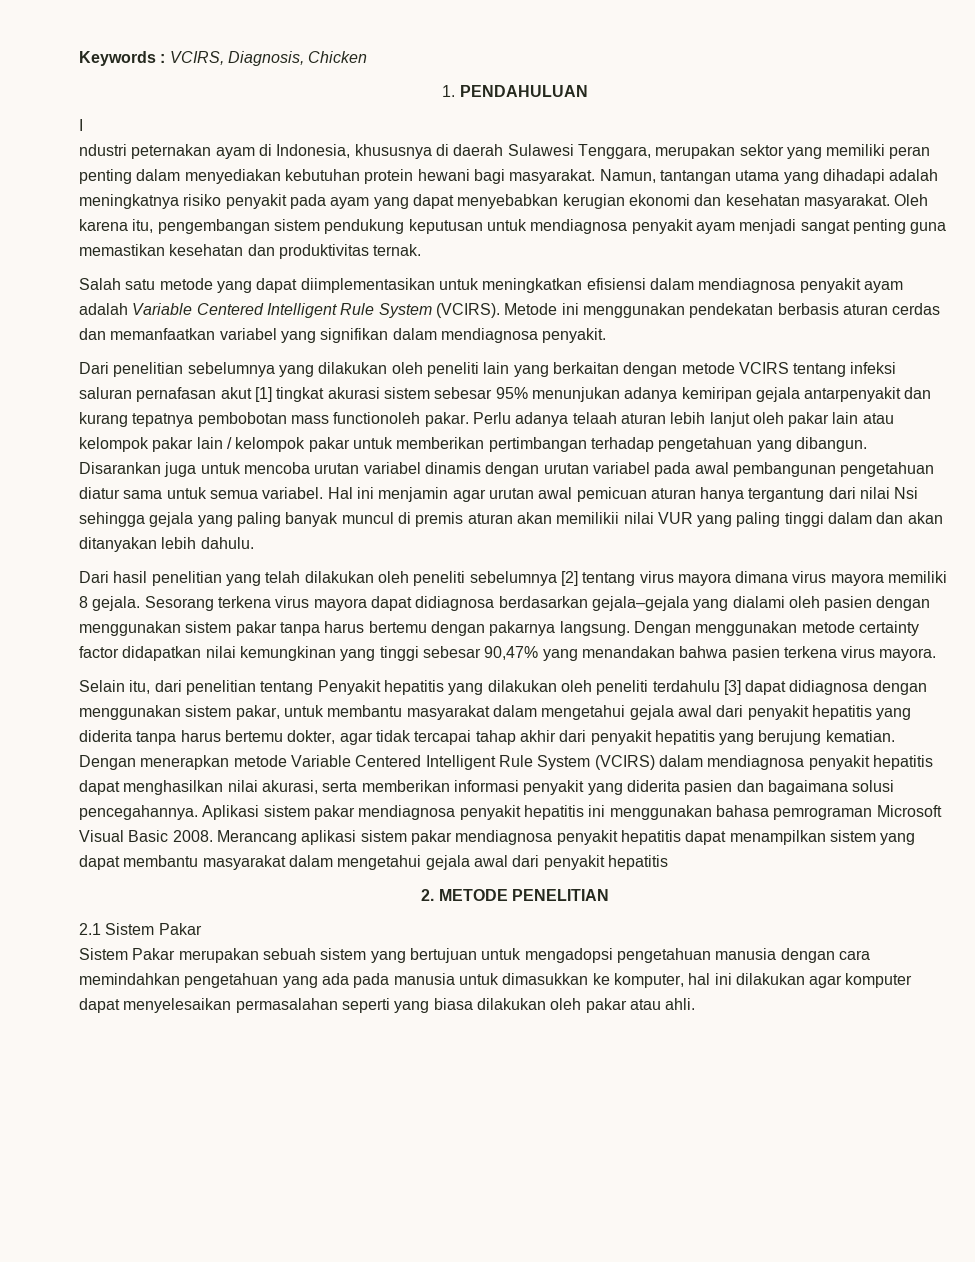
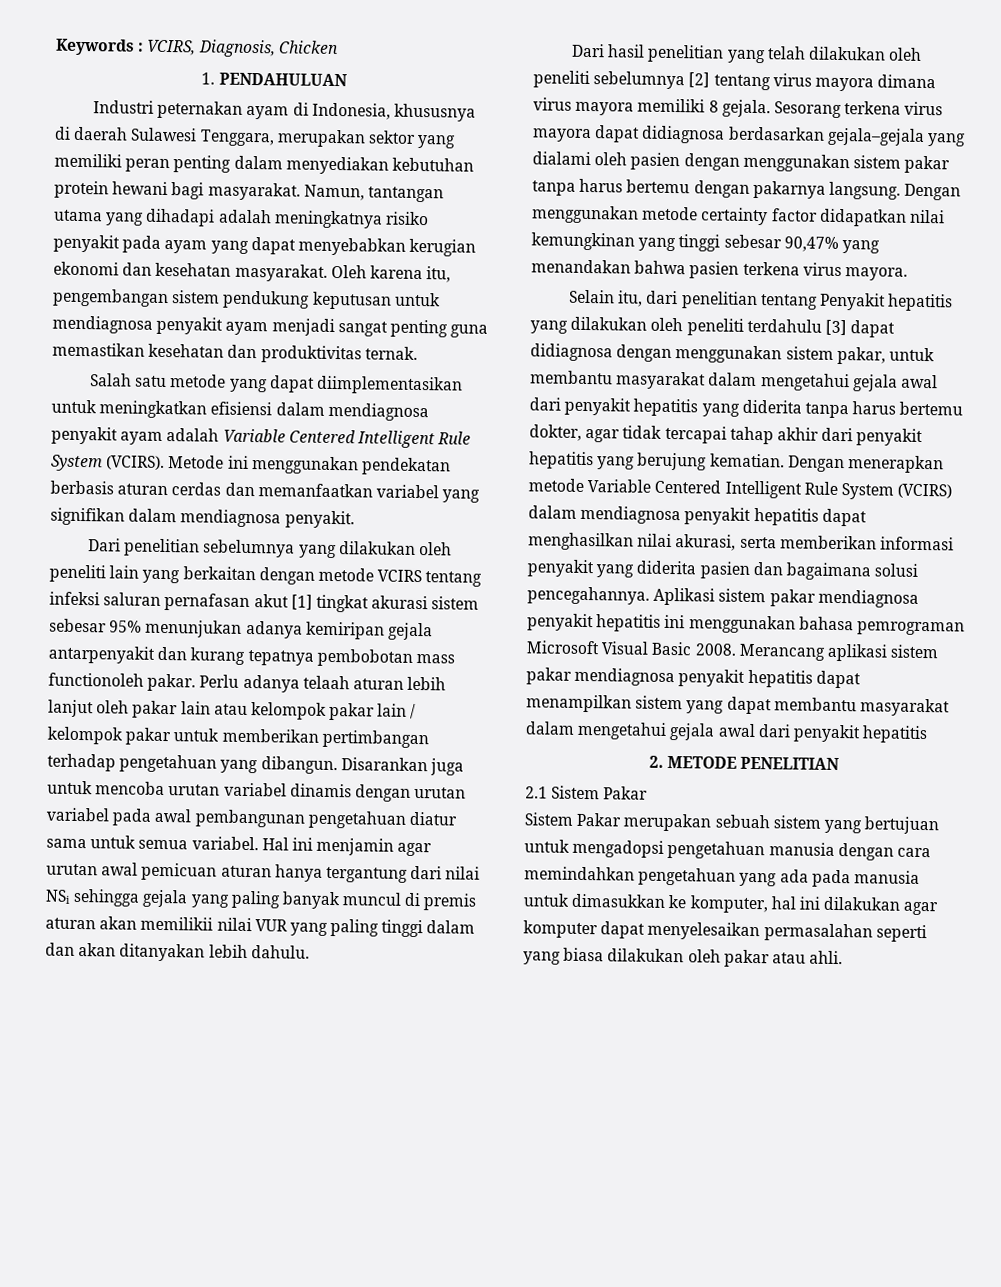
[79,119,83,131] [79,144,127,156] I // ndustri -> [92,100,154,114] Industri
[894,487,919,499] Nsi -> [45,889,71,904] NSi

